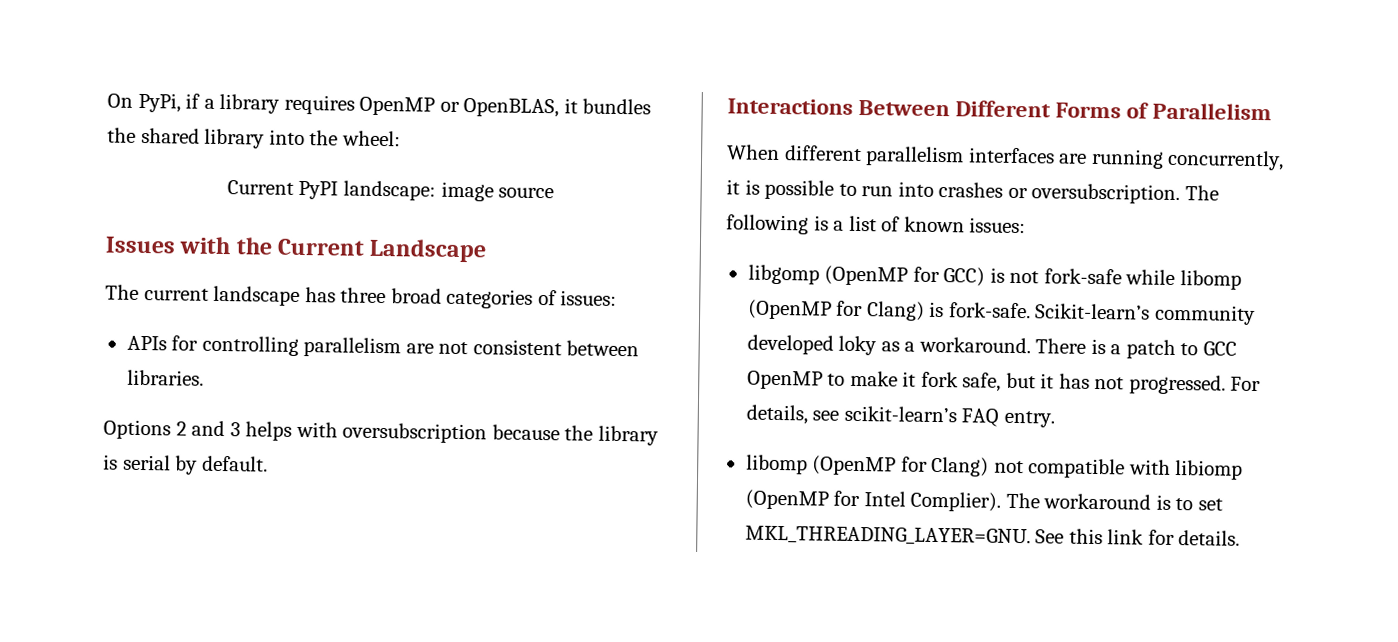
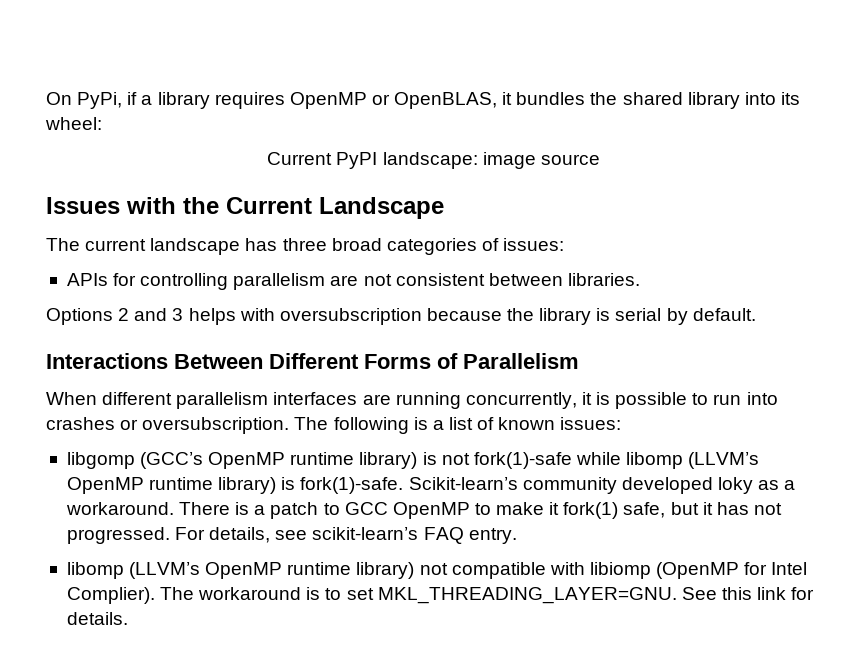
[309,130,339,146] the -> [780,92,800,105] its
[824,265,986,287] (OpenMP for GCC) -> [140,452,418,469] (GCC’s OpenMP runtime library)
[1043,268,1122,285] fork-safe -> [473,452,572,469] fork(1)-safe
[747,299,1031,321] (OpenMP for Clang) is fork-safe. -> [688,452,760,469] [66,477,404,494] (LLVM’s OpenMP runtime library) is fork(1)-safe.
[920,371,959,388] fork -> [563,502,619,519] fork(1)
[812,455,990,477] (OpenMP for Clang) -> [129,562,415,579] (LLVM’s OpenMP runtime library)

